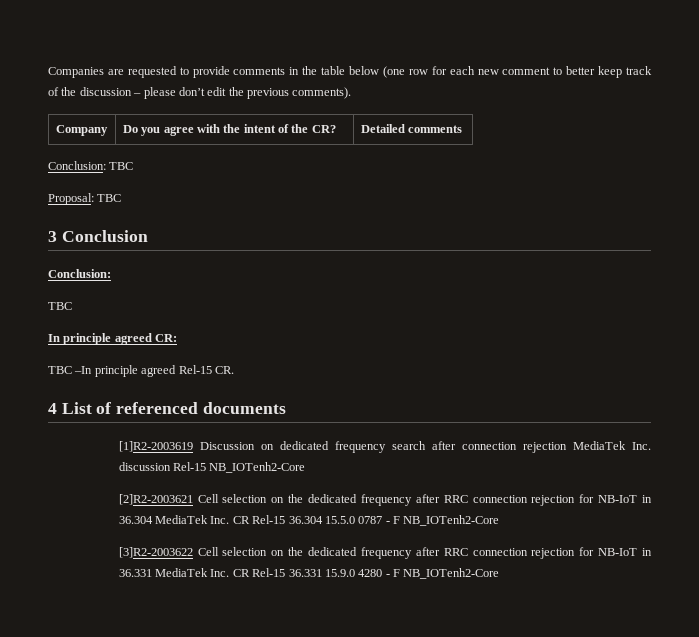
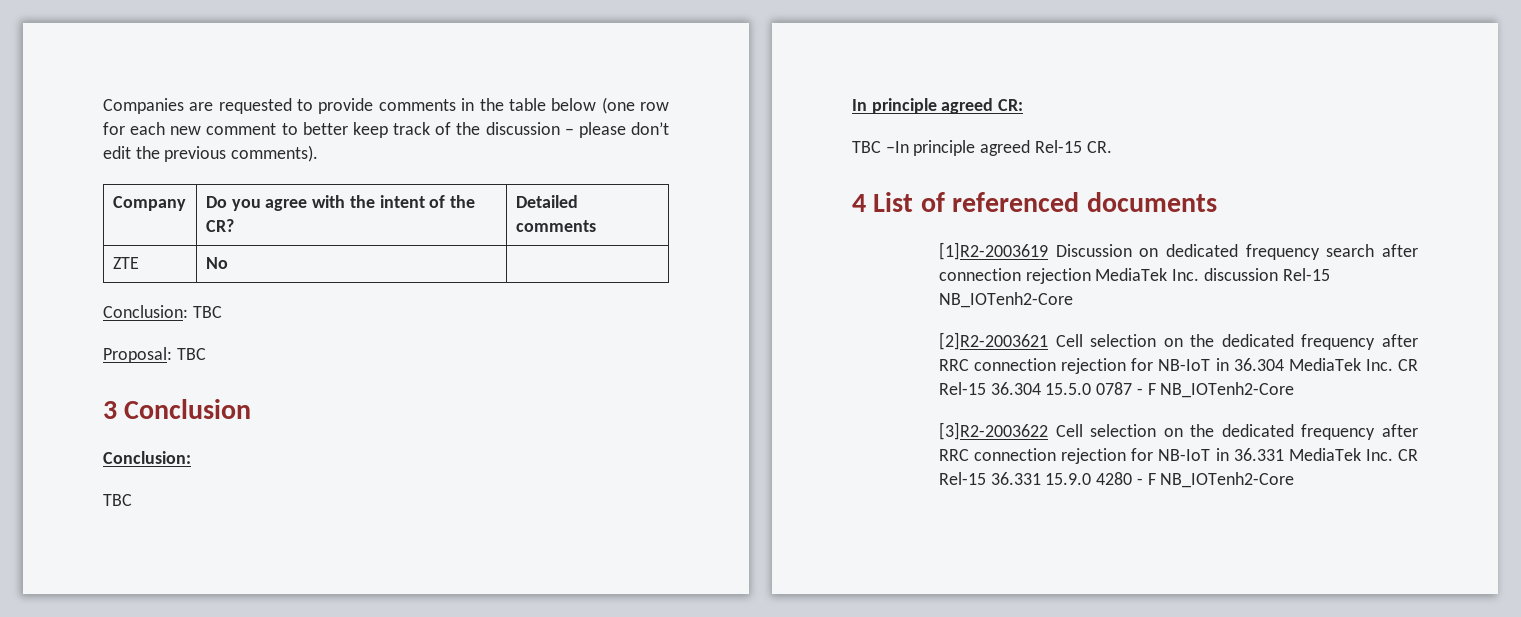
(463, 129) none -> [112,257,139,269] [205,257,228,269] // ZTE | No |

